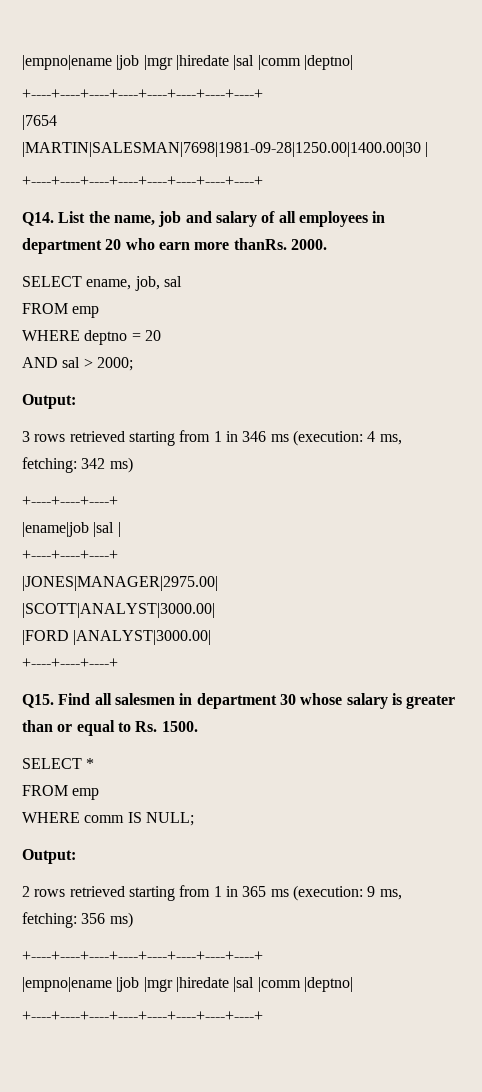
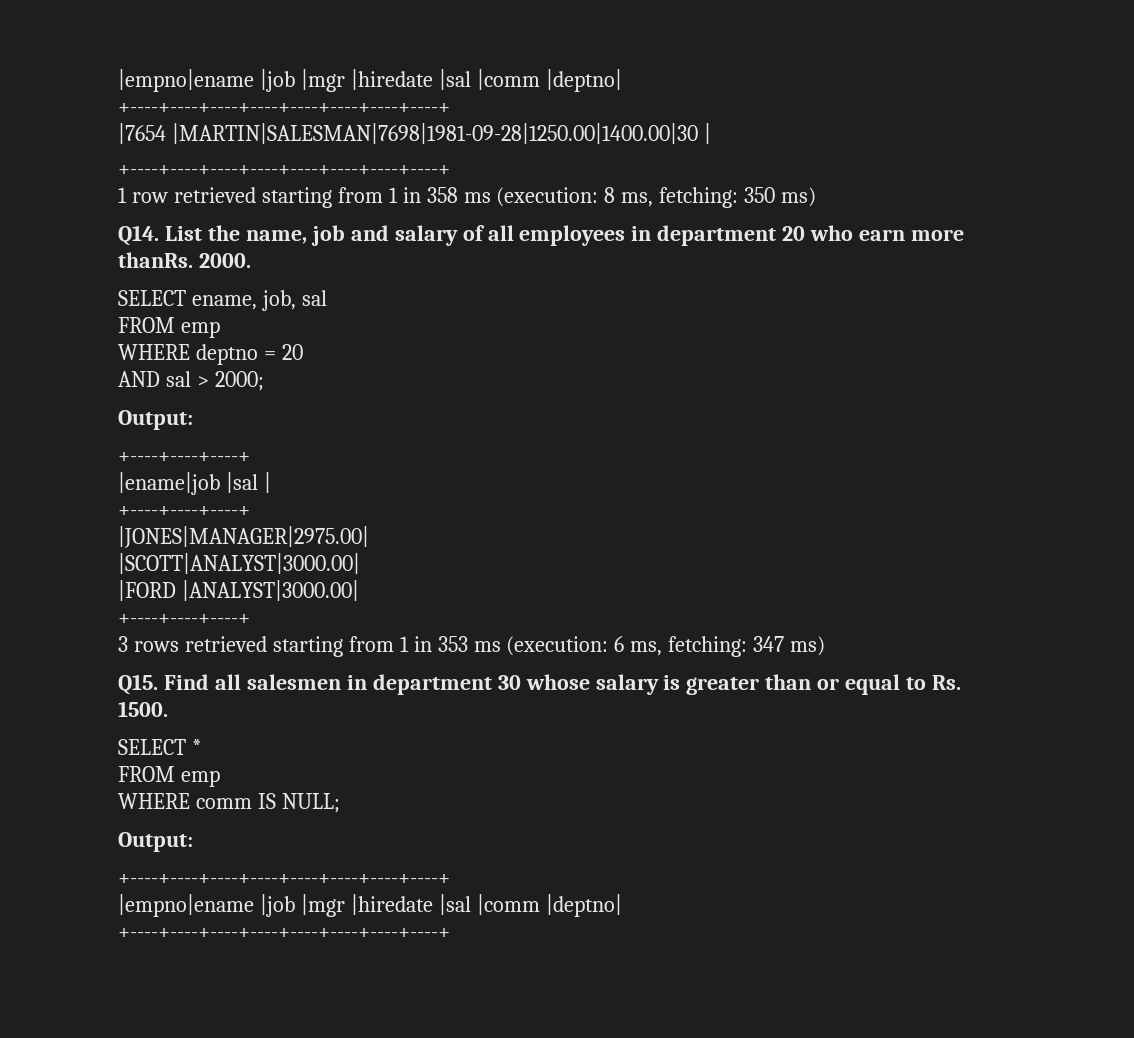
(263, 181) none -> [118,187,817,208] // 1 row retrieved starting from 1 in 358 ms (execution: 8 ms, fetching: 350 ms)
[22,430,402,446] [22,457,133,473] // 3 rows retrieved starting from 1 in 346 ms (execution: 4 ms, fetching: 342 ms) -> (193, 420) none
(118, 663) none -> [118,636,826,657] // 3 rows retrieved starting from 1 in 353 ms (execution: 6 ms, fetching: 347 ms)
[22,885,402,901] [22,912,133,928] // 2 rows retrieved starting from 1 in 365 ms (execution: 9 ms, fetching: 356 ms) -> (193, 842) none

